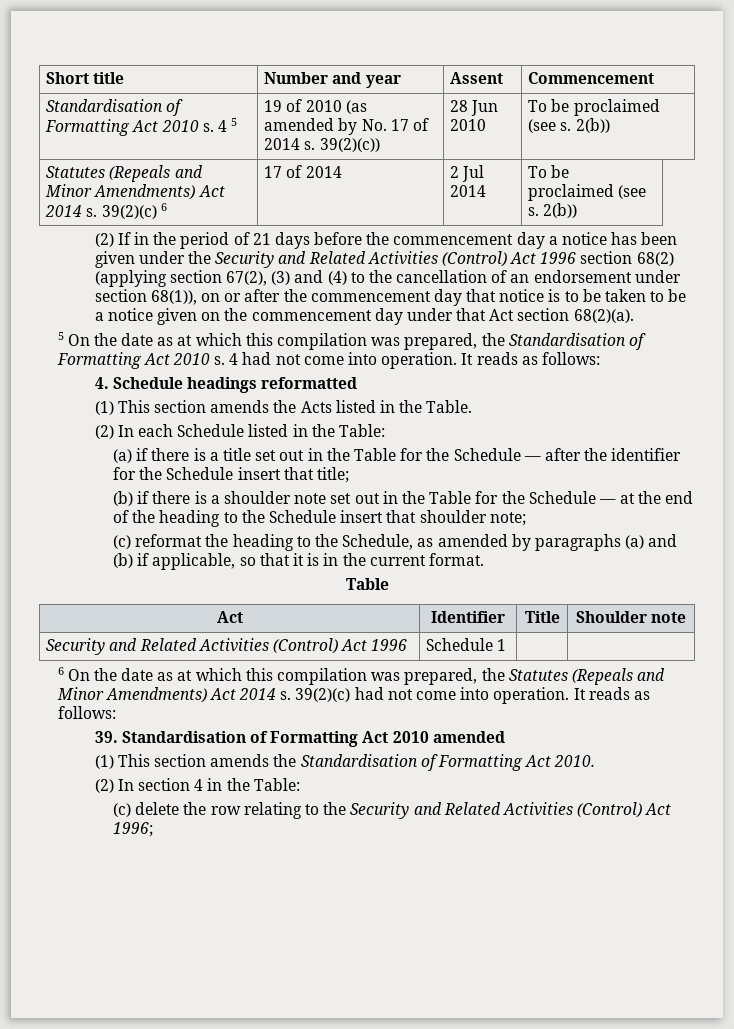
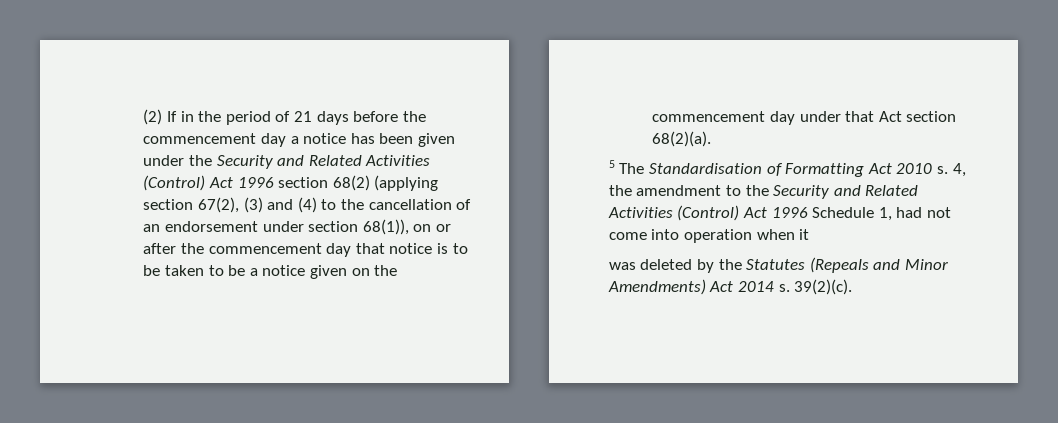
[46,72,125,84] [264,72,401,88] [450,72,504,84] [528,72,655,84] [46,99,184,116] [45,118,238,136] [264,99,367,114] [264,118,430,135] [264,138,380,152] [450,100,499,116] [450,119,487,131] [528,99,660,116] [528,118,610,133] [46,165,203,182] [45,184,225,200] [45,203,167,219] [264,165,342,178] [450,165,485,182] [450,185,487,197] [528,165,570,178] [528,184,647,201] [528,203,578,218] Short title | Number and year | Assent | Commencement // Standardisation of Formatting Act 2010 s. 4 5 | 19 of 2010 (as amended by No. 17 of 2014 s. 39(2)(c)) | 28 Jun 2010 | To be proclaimed (see s. 2(b)) // Statutes (Repeals and Minor Amendments) Act 2014 s. 39(2)(c) 6 | 17 of 2014 | 2 Jul 2014 | To be proclaimed (see s. 2(b)) // -> (143, 117) none
[67,333,646,350] [56,352,600,369] [94,377,358,393] [94,400,473,415] [94,424,385,439] [113,448,682,463] [113,467,350,483] [113,491,694,506] [113,510,526,527] [113,534,678,551] [113,553,484,570] [345,578,389,590] [216,611,243,623] [431,611,505,623] [524,611,560,623] [575,611,687,623] [46,638,408,655] [426,638,507,651] [57,667,478,685] On the date as at which this compilation was prepared, the Standardisation of Formatting Act 2010 s. 4 had not come into operation. It reads as follows: // 4. Schedule headings reformatted // (1) This section amends the Acts listed in the Table. // (2) In each Schedule listed in the Table: // (a) if there is a title set out in the Table for the Schedule — after the identifier for the Schedule insert that title; // (b) if there is a shoulder note set out in the Table for the Schedule — at the end of the heading to the Schedule insert that shoulder note; // (c) reformat the heading to the Schedule, as amended by paragraphs (a) and (b) if applicable, so that it is in the current format. // Table // Act | Identifier | Title | Shoulder note // Security and Related Activities (Control) Act 1996 | Schedule 1 | | // 6 On the date as at which this compilation was prepared, -> [619,163,966,177] [608,185,919,199] [607,205,951,221] [608,229,810,243] [608,259,714,273] The Standardisation of Formatting Act 2010 s. 4, the amendment to the Security and Related Activities (Control) Act 1996 Schedule 1, had not come into operation when it // was deleted by
[295,687,650,704] [57,706,116,719] [94,731,505,747] [94,754,596,771] [94,778,300,793] [113,802,672,819] [113,822,154,837] 39(2)(c) had not come into operation. It reads as follows: // 39. Standardisation of Formatting Act 2010 amended // (1) This section amends the Standardisation of Formatting Act 2010. // (2) In section 4 in the Table: // (c) delete the row relating to the Security and Related Activities (Control) Act 1996; -> [794,279,853,295] 39(2)(c).

